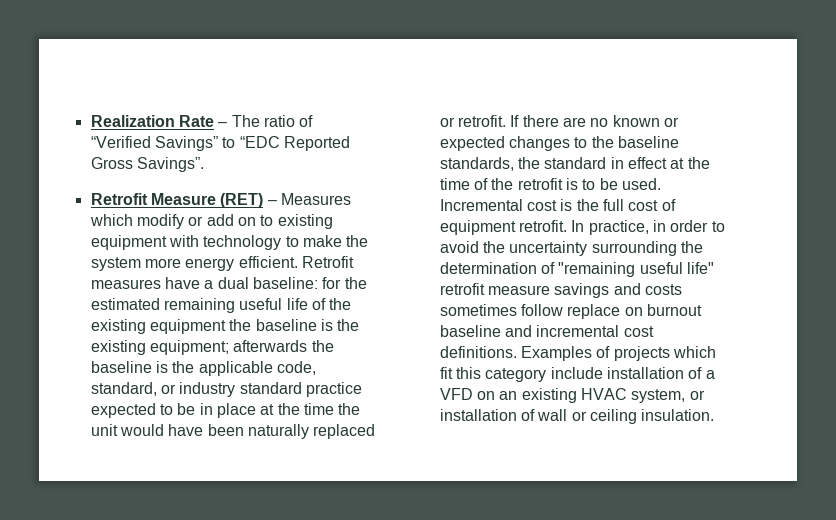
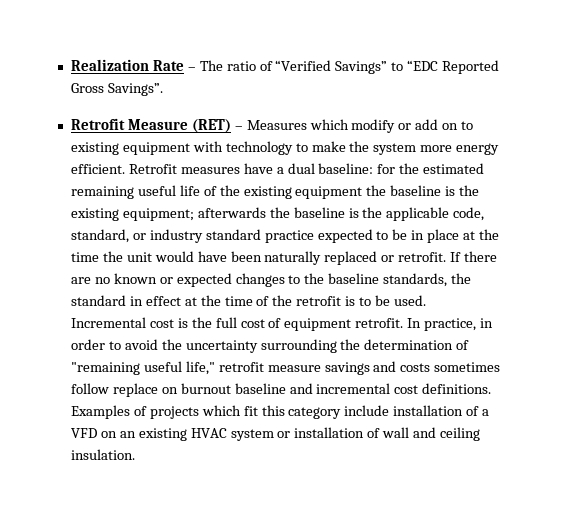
[686,262,714,274] life" -> [185,361,215,375] life,"
[631,389,686,403] system, -> [230,429,274,441] system
[571,411,587,421] or -> [413,427,437,438] and

